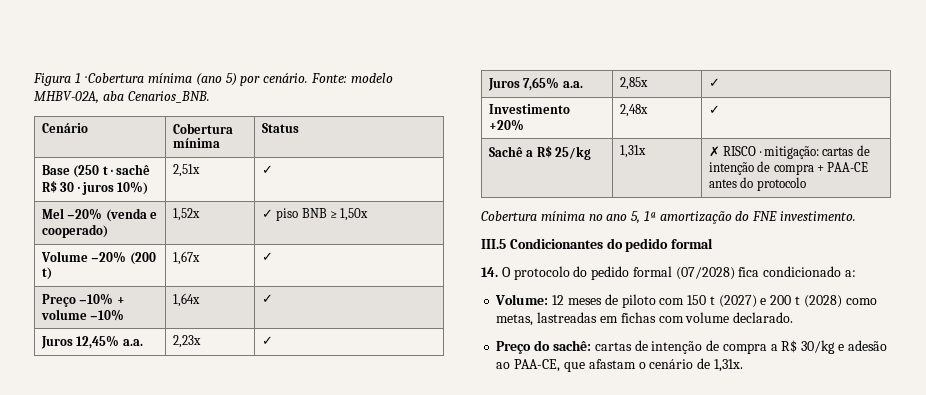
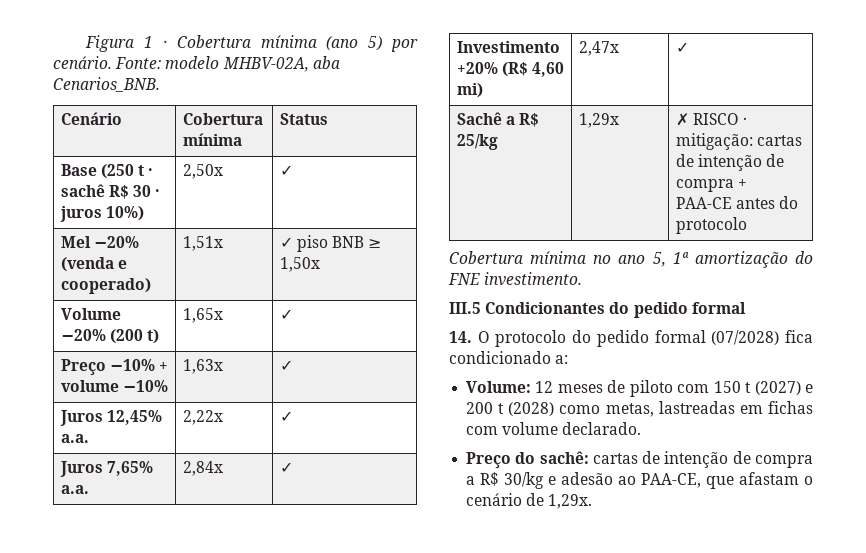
[172,164,200,177] 2,51x -> [182,164,223,179] 2,50x
[172,208,200,221] 1,52x -> [182,236,223,251] 1,51x
[172,251,200,265] 1,67x -> [182,308,223,323] 1,65x
[172,293,200,307] 1,64x -> [182,359,223,374] 1,63x
[172,335,201,348] 2,23x -> [182,410,223,425] 2,22x
[619,77,648,90] 2,85x -> [182,461,223,476] 2,84x
[619,104,648,117] | 2,48x -> [501,62,565,77] [456,83,483,98] [578,41,619,56] (R$ 4,60 mi) | 2,47x
[619,145,646,158] 1,31x -> [578,113,619,128] 1,29x
[713,359,743,372] 1,31x. -> [548,494,593,509] 1,29x.

